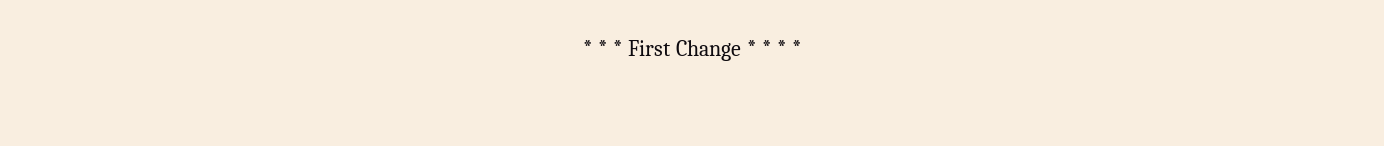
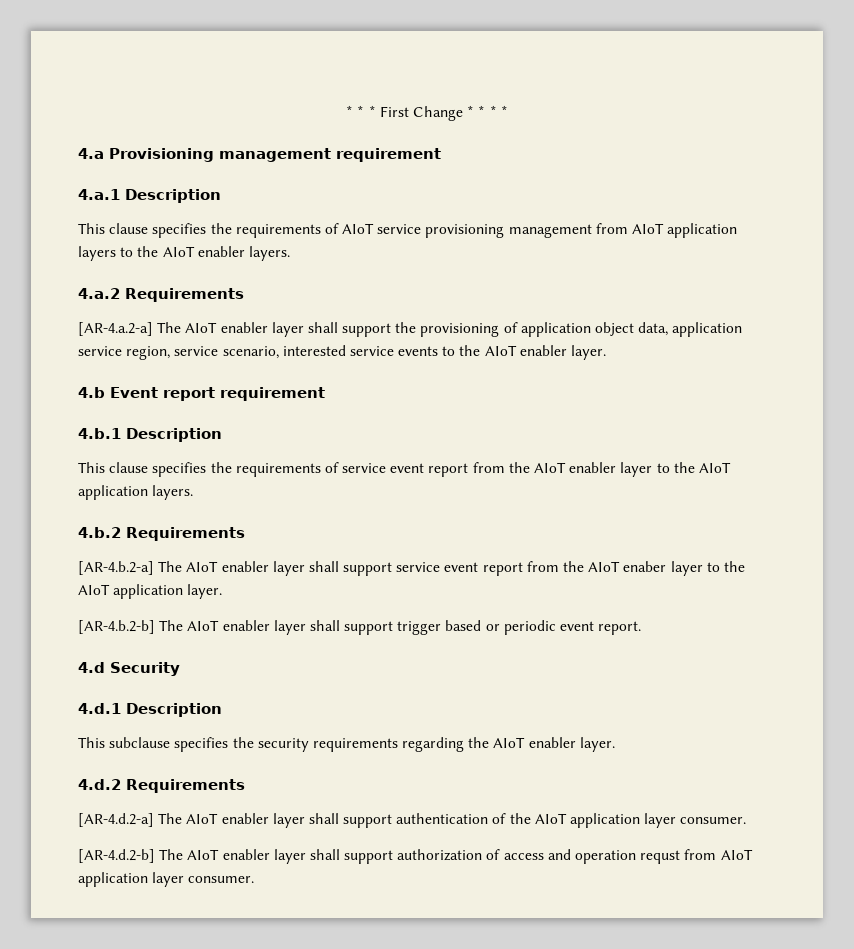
(801, 48) none -> [78,148,441,162] [78,189,221,203] [78,223,738,238] [78,246,290,261] [78,288,244,302] [78,322,743,337] [78,345,607,360] [78,387,325,401] [78,428,222,442] [78,462,731,477] [78,485,194,500] [78,527,245,541] [78,561,745,576] [78,584,223,599] [78,620,642,635] [78,662,180,676] [78,703,222,717] [78,737,615,752] [78,779,245,793] [78,813,747,828] [78,849,753,864] [78,872,255,887] // 4.a Provisioning management requirement // 4.a.1 Description // This clause specifies the requirements of AIoT service provisioning management from AIoT application layers to the AIoT enabler layers. // 4.a.2 Requirements // [AR-4.a.2-a] The AIoT enabler layer shall support the provisioning of application object data, application service region, service scenario, interested service events to the AIoT enabler layer. // 4.b Event report requirement // 4.b.1 Description // This clause specifies the requirements of service event report from the AIoT enabler layer to the AIoT application layers. // 4.b.2 Requirements // [AR-4.b.2-a] The AIoT enabler layer shall support service event report from the AIoT enaber layer to the AIoT application layer. // [AR-4.b.2-b] The AIoT enabler layer shall support trigger based or periodic event report. // 4.d Security // 4.d.1 Description // This subclause specifies the security requirements regarding the AIoT enabler layer. // 4.d.2 Requirements // [AR-4.d.2-a] The AIoT enabler layer shall support authentication of the AIoT application layer consumer. // [AR-4.d.2-b] The AIoT enabler layer shall support authorization of access and operation requst from AIoT application layer consumer.

